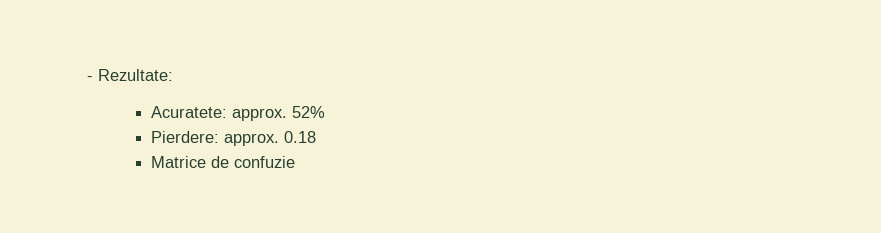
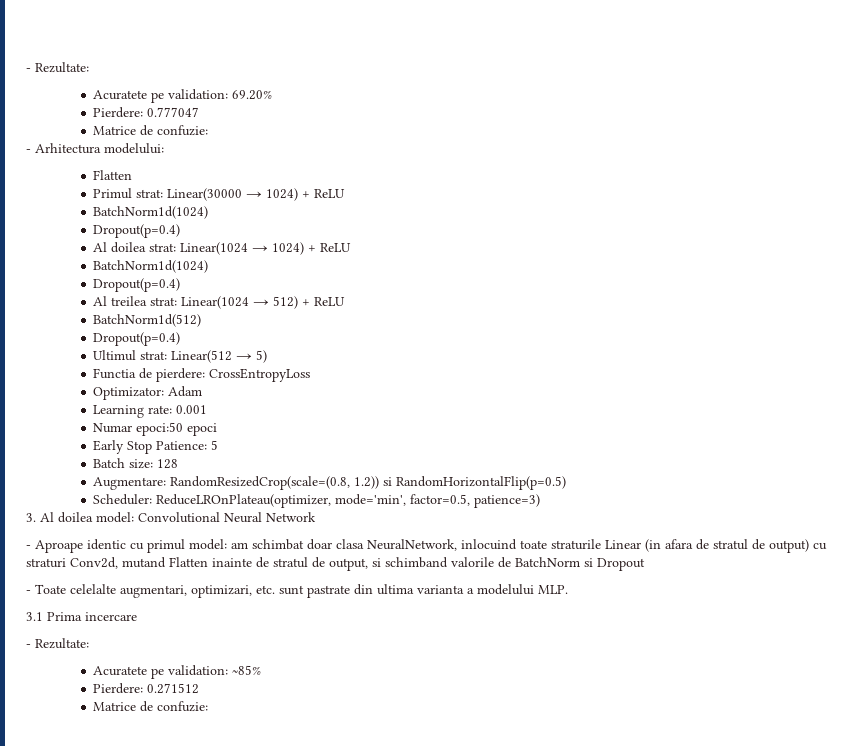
[87,69,173,81] [150,106,325,121] [150,131,316,146] [150,156,295,168] - Rezultate: // Acuratete: approx. 52% // Pierdere: approx. 0.18 // Matrice de confuzie -> [26,62,89,73] [93,89,273,103] [93,107,200,118] [93,125,209,136] [26,143,164,154] [93,170,133,180] [93,188,346,201] [93,206,209,219] [93,224,181,238] [93,242,352,255] [93,260,209,273] [93,278,181,292] [93,296,346,309] [93,314,202,327] [93,332,181,346] [93,350,268,363] [93,368,311,382] [93,386,203,400] [93,405,208,418] [93,422,218,436] [93,440,219,454] [93,458,179,469] [93,476,567,490] [93,494,541,508] [26,512,316,523] [26,539,827,553] [26,557,645,571] [26,584,568,598] [26,612,137,621] [26,638,89,649] [93,665,262,679] [93,683,200,694] [93,701,209,712] - Rezultate: // Acuratete pe validation: 69.20% // Pierdere: 0.777047 // Matrice de confuzie: // - Arhitectura modelului: // Flatten // Primul strat: Linear(30000 → 1024) + ReLU // BatchNorm1d(1024) // Dropout(p=0.4) // Al doilea strat: Linear(1024 → 1024) + ReLU // BatchNorm1d(1024) // Dropout(p=0.4) // Al treilea strat: Linear(1024 → 512) + ReLU // BatchNorm1d(512) // Dropout(p=0.4) // Ultimul strat: Linear(512 → 5) // Functia de pierdere: CrossEntropyLoss // Optimizator: Adam // Learning rate: 0.001 // Numar epoci:50 epoci // Early Stop Patience: 5 // Batch size: 128 // Augmentare: RandomResizedCrop(scale=(0.8, 1.2)) si RandomHorizontalFlip(p=0.5) // Scheduler: ReduceLROnPlateau(optimizer, mode='min', factor=0.5, patience=3) // 3. Al doilea model: Convolutional Neural Network // - Aproape identic cu primul model: am schimbat doar clasa NeuralNetwork, inlocuind toate straturile Linear (in afara de stratul de output) cu straturi Conv2d, mutand Flatten inainte de stratul de output, si schimband valorile de BatchNorm si Dropout // - Toate celelalte augmentari, optimizari, etc. sunt pastrate din ultima varianta a modelului MLP. // 3.1 Prima incercare // - Rezultate: // Acuratete pe validation: ~85% // Pierdere: 0.271512 // Matrice de confuzie:

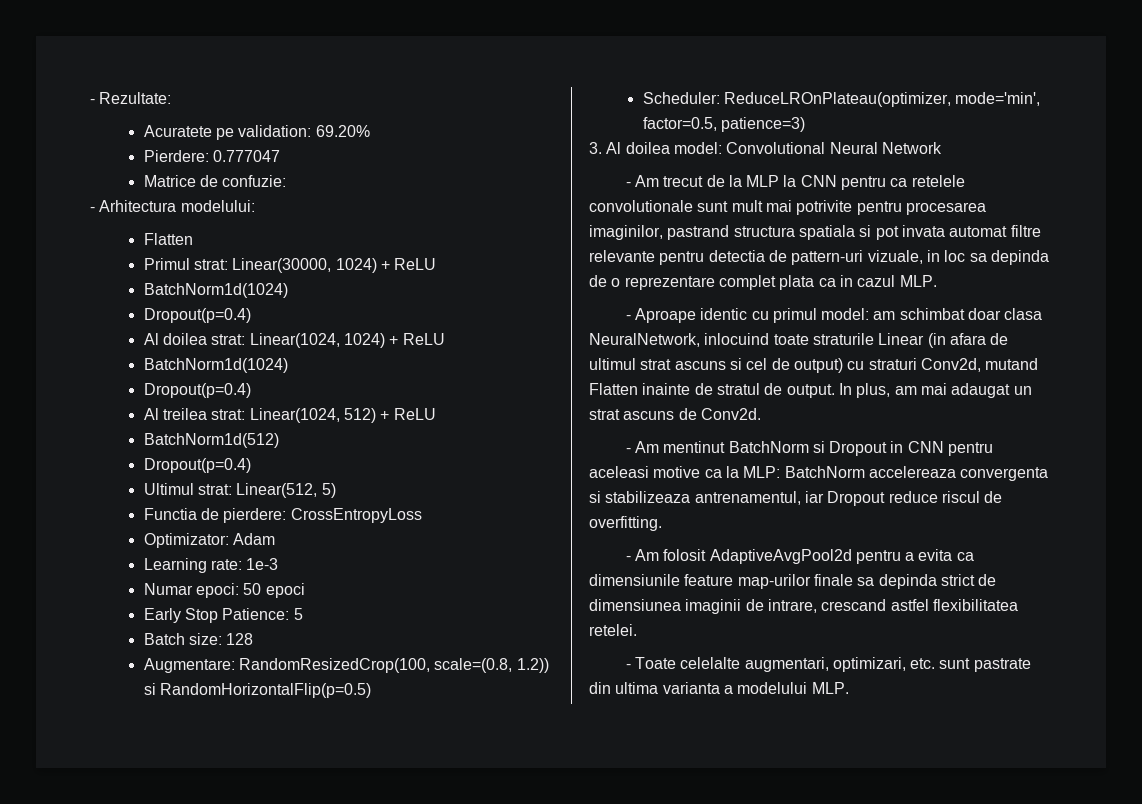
[167,188,263,201] Linear(30000 → -> [232,258,332,273] Linear(30000,
[180,242,269,255] Linear(1024 → -> [249,333,340,348] Linear(1024,
[181,296,270,309] Linear(1024 → -> [249,408,340,423] Linear(1024,
[171,350,253,363] Linear(512 → -> [236,483,318,498] Linear(512,
[176,405,208,414] 0.001 -> [246,558,279,570] 1e-3
[136,422,184,436] epoci:50 -> [195,583,262,598] epoci: 50
[170,476,351,490] RandomResizedCrop(scale=(0.8, -> [238,658,513,673] RandomResizedCrop(100, scale=(0.8,
(316, 517) none -> [625,175,965,190] [589,200,986,215] [589,225,1041,240] [589,250,1049,265] [589,275,937,290] // - Am trecut de la MLP la CNN pentru ca retelele convolutionale sunt mult mai potrivite pentru procesarea imaginilor, pastrand structura spatiala si pot invata automat filtre relevante pentru detectia de pattern-uri vizuale, in loc sa depinda de o reprezentare complet plata ca in cazul MLP.
[713,539,748,550] stratul -> [589,358,768,370] ultimul strat ascuns si cel
[329,557,645,571] output, si schimband valorile de BatchNorm si Dropout -> [786,383,1032,398] [589,408,761,420] [625,441,994,456] [589,466,1049,481] [589,491,1003,506] [589,516,662,531] [625,549,974,564] [589,574,997,589] [589,599,1018,614] [589,624,637,636] output. In plus, am mai adaugat un strat ascuns de Conv2d. // - Am mentinut BatchNorm si Dropout in CNN pentru aceleasi motive ca la MLP: BatchNorm accelereaza convergenta si stabilizeaza antrenamentul, iar Dropout reduce riscul de overfitting. // - Am folosit AdaptiveAvgPool2d pentru a evita ca dimensiunile feature map-urilor finale sa depinda strict de dimensiunea imaginii de intrare, crescand astfel flexibilitatea retelei.
[26,612,137,621] [26,638,89,649] [93,665,262,679] [93,683,200,694] [93,701,209,712] // 3.1 Prima incercare // - Rezultate: // Acuratete pe validation: ~85% // Pierdere: 0.271512 // Matrice de confuzie: -> (849, 688) none

